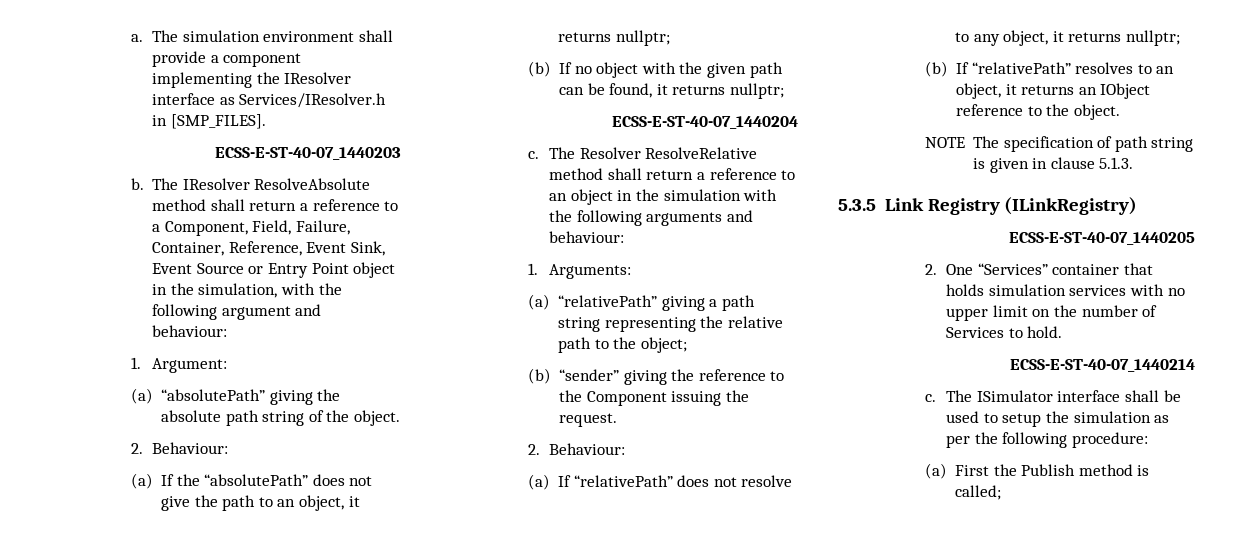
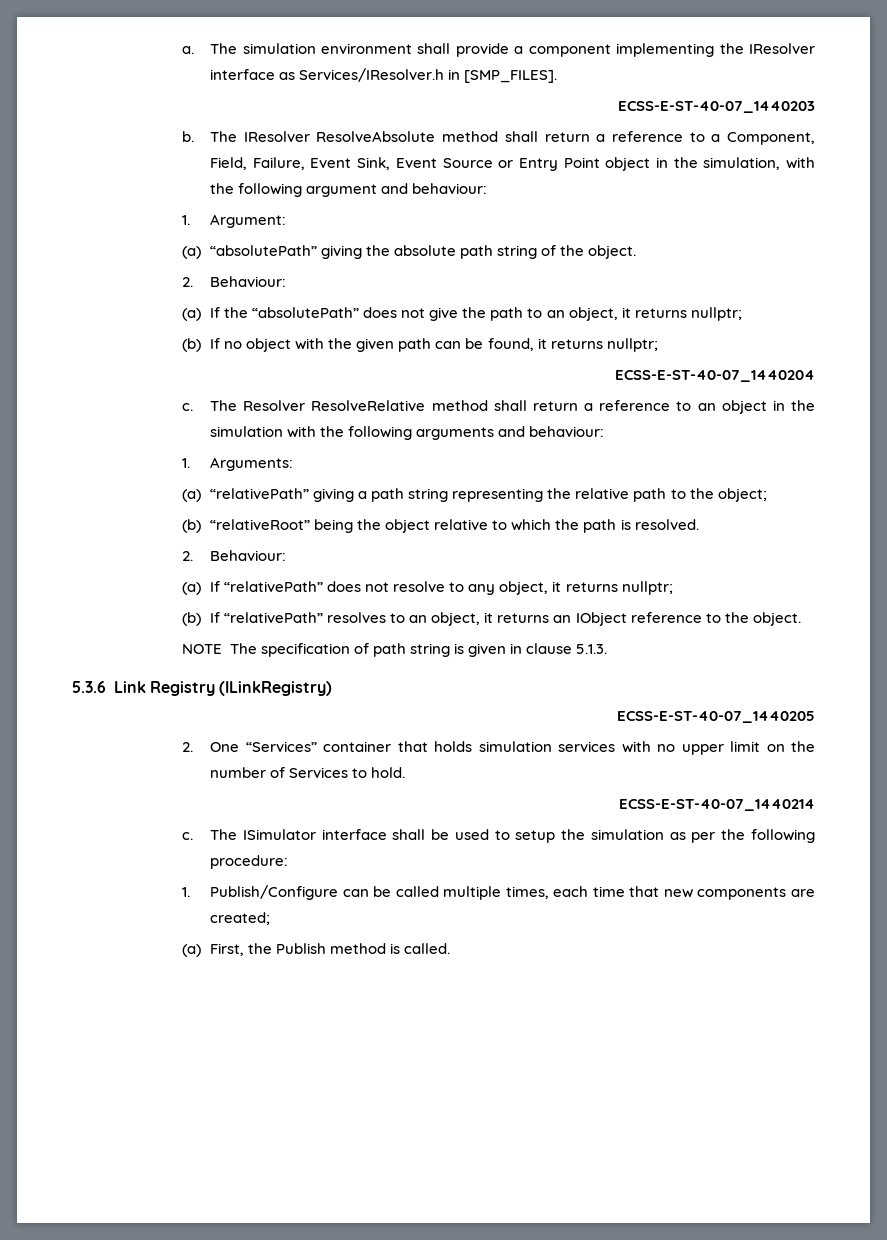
[152,241,302,256] Container, Reference, -> (305, 163) none
[559,369,785,385] [559,390,749,406] [559,413,618,427] “sender” giving the reference to the Component issuing the request. -> [210,519,699,533] “relativeRoot” being the object relative to which the path is resolved.
[838,199,876,211] 5.3.5 -> [72,681,106,693] 5.3.6
[924,463,990,479] (a) First -> [182,885,815,900] [210,912,271,925] [182,943,245,957] 1. Publish/Configure can be called multiple times, each time that new components are created; // (a) First,
[955,485,1002,500] called; -> [404,943,451,954] called.

